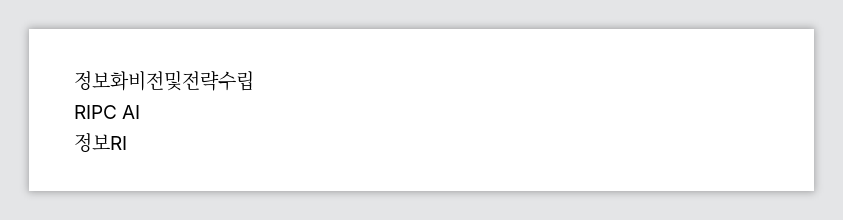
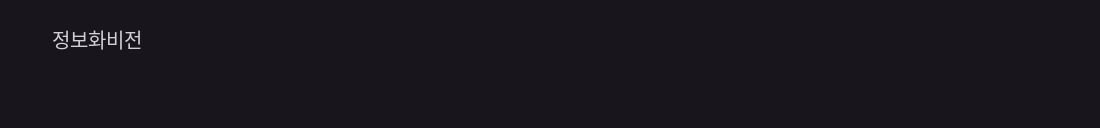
[74,71,254,91] [74,105,141,119] [74,133,127,153] 정보화비전및전략수립 // RIPC AI // 정보RI -> [52,30,142,50] 정보화비전

